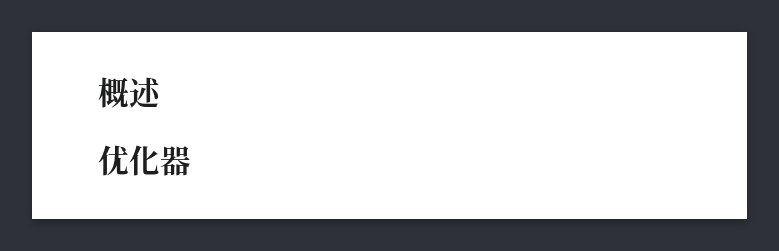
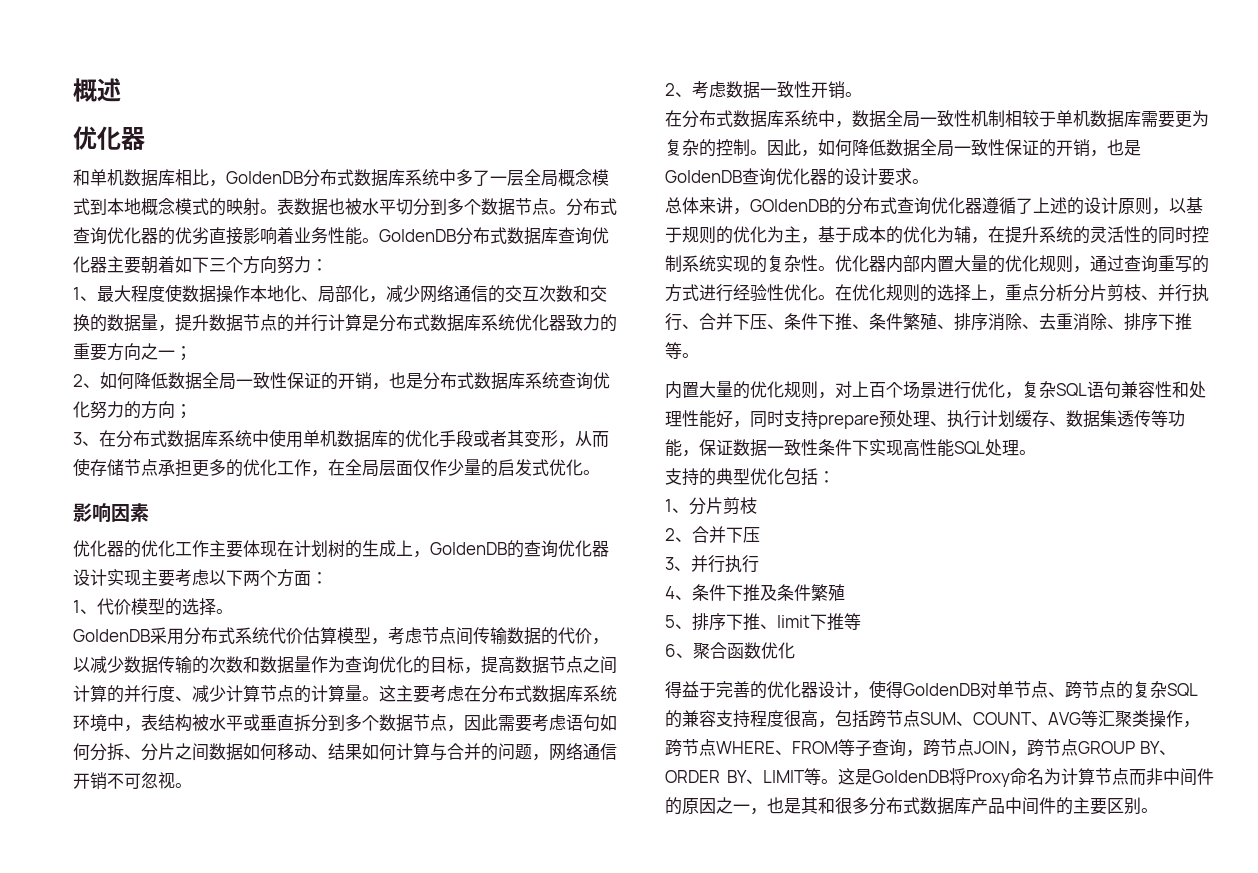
(191, 161) none -> [73,169,609,187] [73,198,617,216] [73,227,609,245] [73,256,328,274] [73,284,607,303] [73,314,617,332] [73,343,192,361] [73,372,610,390] [73,401,192,419] [73,429,609,448] [73,458,600,477] [73,503,149,523] [73,540,609,558] [73,569,328,587] [73,598,233,616] [73,627,609,645] [73,656,617,674] [73,685,617,703] [73,714,617,732] [73,743,617,761] [73,772,192,790] [665,81,862,99] [665,110,1209,128] [665,139,1141,157] [665,168,929,186] [665,197,1203,215] [665,226,1209,244] [665,255,1209,273] [665,284,1209,302] [665,313,1192,331] [665,342,699,359] [665,381,1206,399] [665,410,1185,429] [665,439,1036,457] [665,468,835,486] [665,497,757,515] [665,526,760,543] [665,555,759,573] [665,584,845,602] [665,613,861,631] [665,642,795,659] [665,680,1198,699] [665,710,1200,728] [665,739,1176,757] [665,768,1214,787] [665,797,1158,815] // 和单机数据库相比，GoldenDB分布式数据库系统中多了一层全局概念模式到本地概念模式的映射。表数据也被水平切分到多个数据节点。分布式查询优化器的优劣直接影响着业务性能。GoldenDB分布式数据库查询优化器主要朝着如下三个方向努力： // 1、最大程度使数据操作本地化、局部化，减少网络通信的交互次数和交换的数据量，提升数据节点的并行计算是分布式数据库系统优化器致力的重要方向之一； // 2、如何降低数据全局一致性保证的开销，也是分布式数据库系统查询优化努力的方向； // 3、在分布式数据库系统中使用单机数据库的优化手段或者其变形，从而使存储节点承担更多的优化工作，在全局层面仅作少量的启发式优化。 // 影响因素 // 优化器的优化工作主要体现在计划树的生成上，GoldenDB的查询优化器设计实现主要考虑以下两个方面： // 1、代价模型的选择。 // GoldenDB采用分布式系统代价估算模型，考虑节点间传输数据的代价，以减少数据传输的次数和数据量作为查询优化的目标，提高数据节点之间计算的并行度、减少计算节点的计算量。这主要考虑在分布式数据库系统环境中，表结构被水平或垂直拆分到多个数据节点，因此需要考虑语句如何分拆、分片之间数据如何移动、结果如何计算与合并的问题，网络通信开销不可忽视。 // 2、考虑数据一致性开销。 // 在分布式数据库系统中，数据全局一致性机制相较于单机数据库需要更为复杂的控制。因此，如何降低数据全局一致性保证的开销，也是GoldenDB查询优化器的设计要求。 // 总体来讲，GOldenDB的分布式查询优化器遵循了上述的设计原则，以基于规则的优化为主，基于成本的优化为辅，在提升系统的灵活性的同时控制系统实现的复杂性。优化器内部内置大量的优化规则，通过查询重写的方式进行经验性优化。在优化规则的选择上，重点分析分片剪枝、并行执行、合并下压、条件下推、条件繁殖、排序消除、去重消除、排序下推等。 // 内置大量的优化规则，对上百个场景进行优化，复杂SQL语句兼容性和处理性能好，同时支持prepare预处理、执行计划缓存、数据集透传等功能，保证数据一致性条件下实现高性能SQL处理。 // 支持的典型优化包括： // 1、分片剪枝 // 2、合并下压 // 3、并行执行 // 4、条件下推及条件繁殖 // 5、排序下推、limit下推等 // 6、聚合函数优化 // 得益于完善的优化器设计，使得GoldenDB对单节点、跨节点的复杂SQL的兼容支持程度很高，包括跨节点SUM、COUNT、AVG等汇聚类操作，跨节点WHERE、FROM等子查询，跨节点JOIN，跨节点GROUP BY、ORDER BY、LIMIT等。这是GoldenDB将Proxy命名为计算节点而非中间件的原因之一，也是其和很多分布式数据库产品中间件的主要区别。

